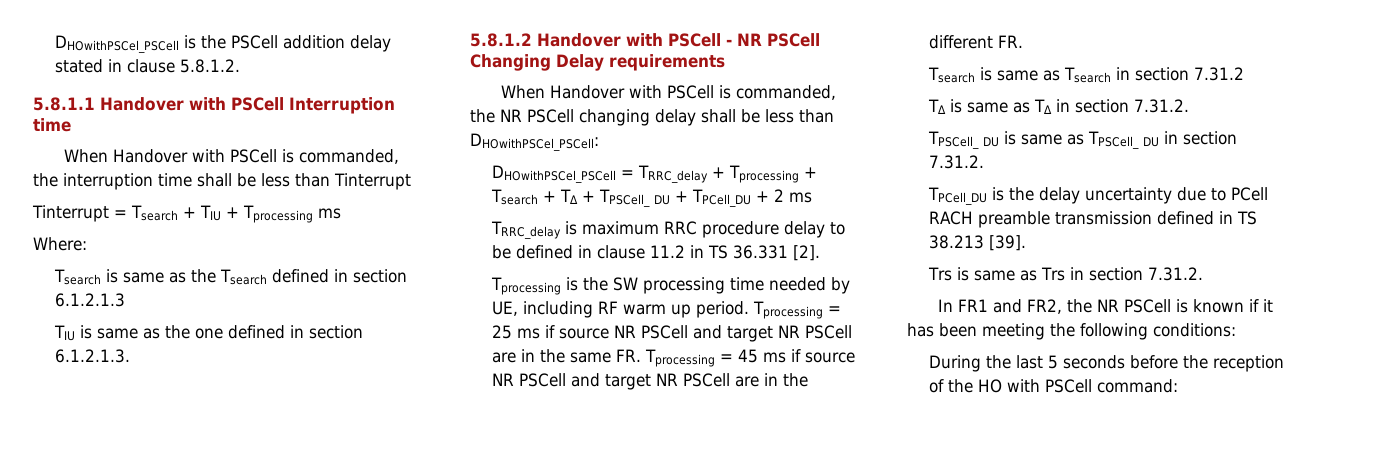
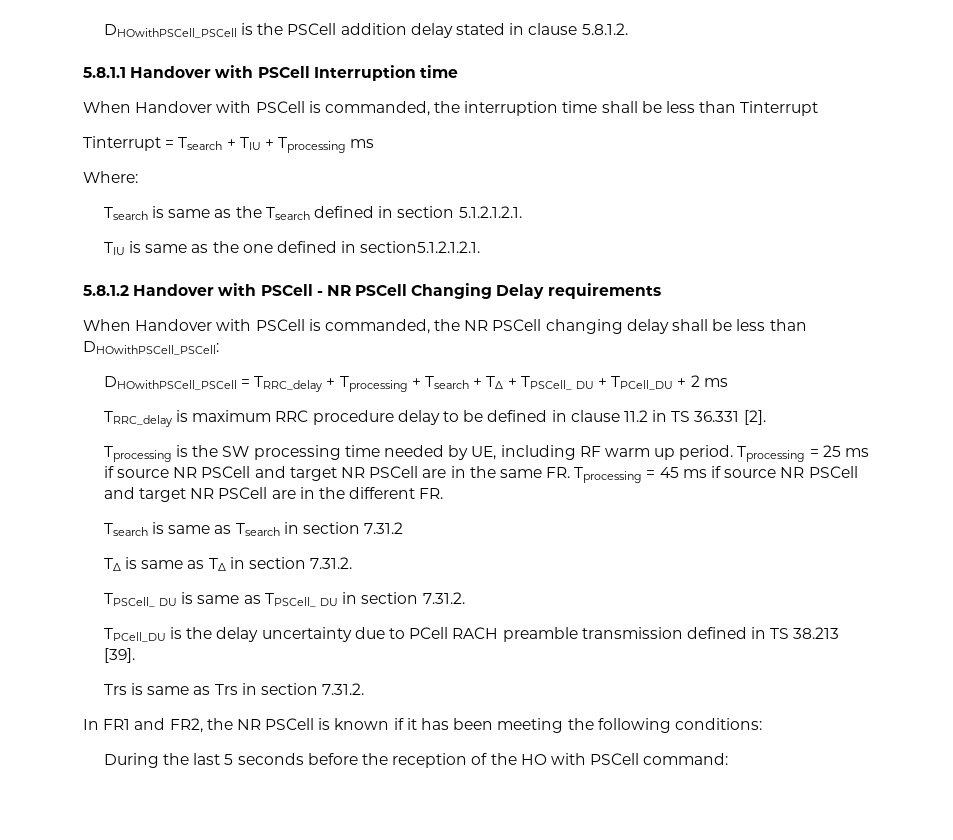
[54,35,179,53] DHOwithPSCel_PSCell -> [103,24,237,38] DHOwithPSCell_PSCell
[54,293,125,307] 6.1.2.1.3 -> [458,206,522,218] 5.1.2.1.2.1.
[308,325,363,339] [54,349,130,363] section 6.1.2.1.3. -> [360,241,481,253] section5.1.2.1.2.1.
[470,133,599,151] [491,165,616,183] DHOwithPSCel_PSCell: // DHOwithPSCel_PSCell -> [83,341,219,355] [103,376,237,390] DHOwithPSCell_PSCell: // DHOwithPSCell_PSCell

